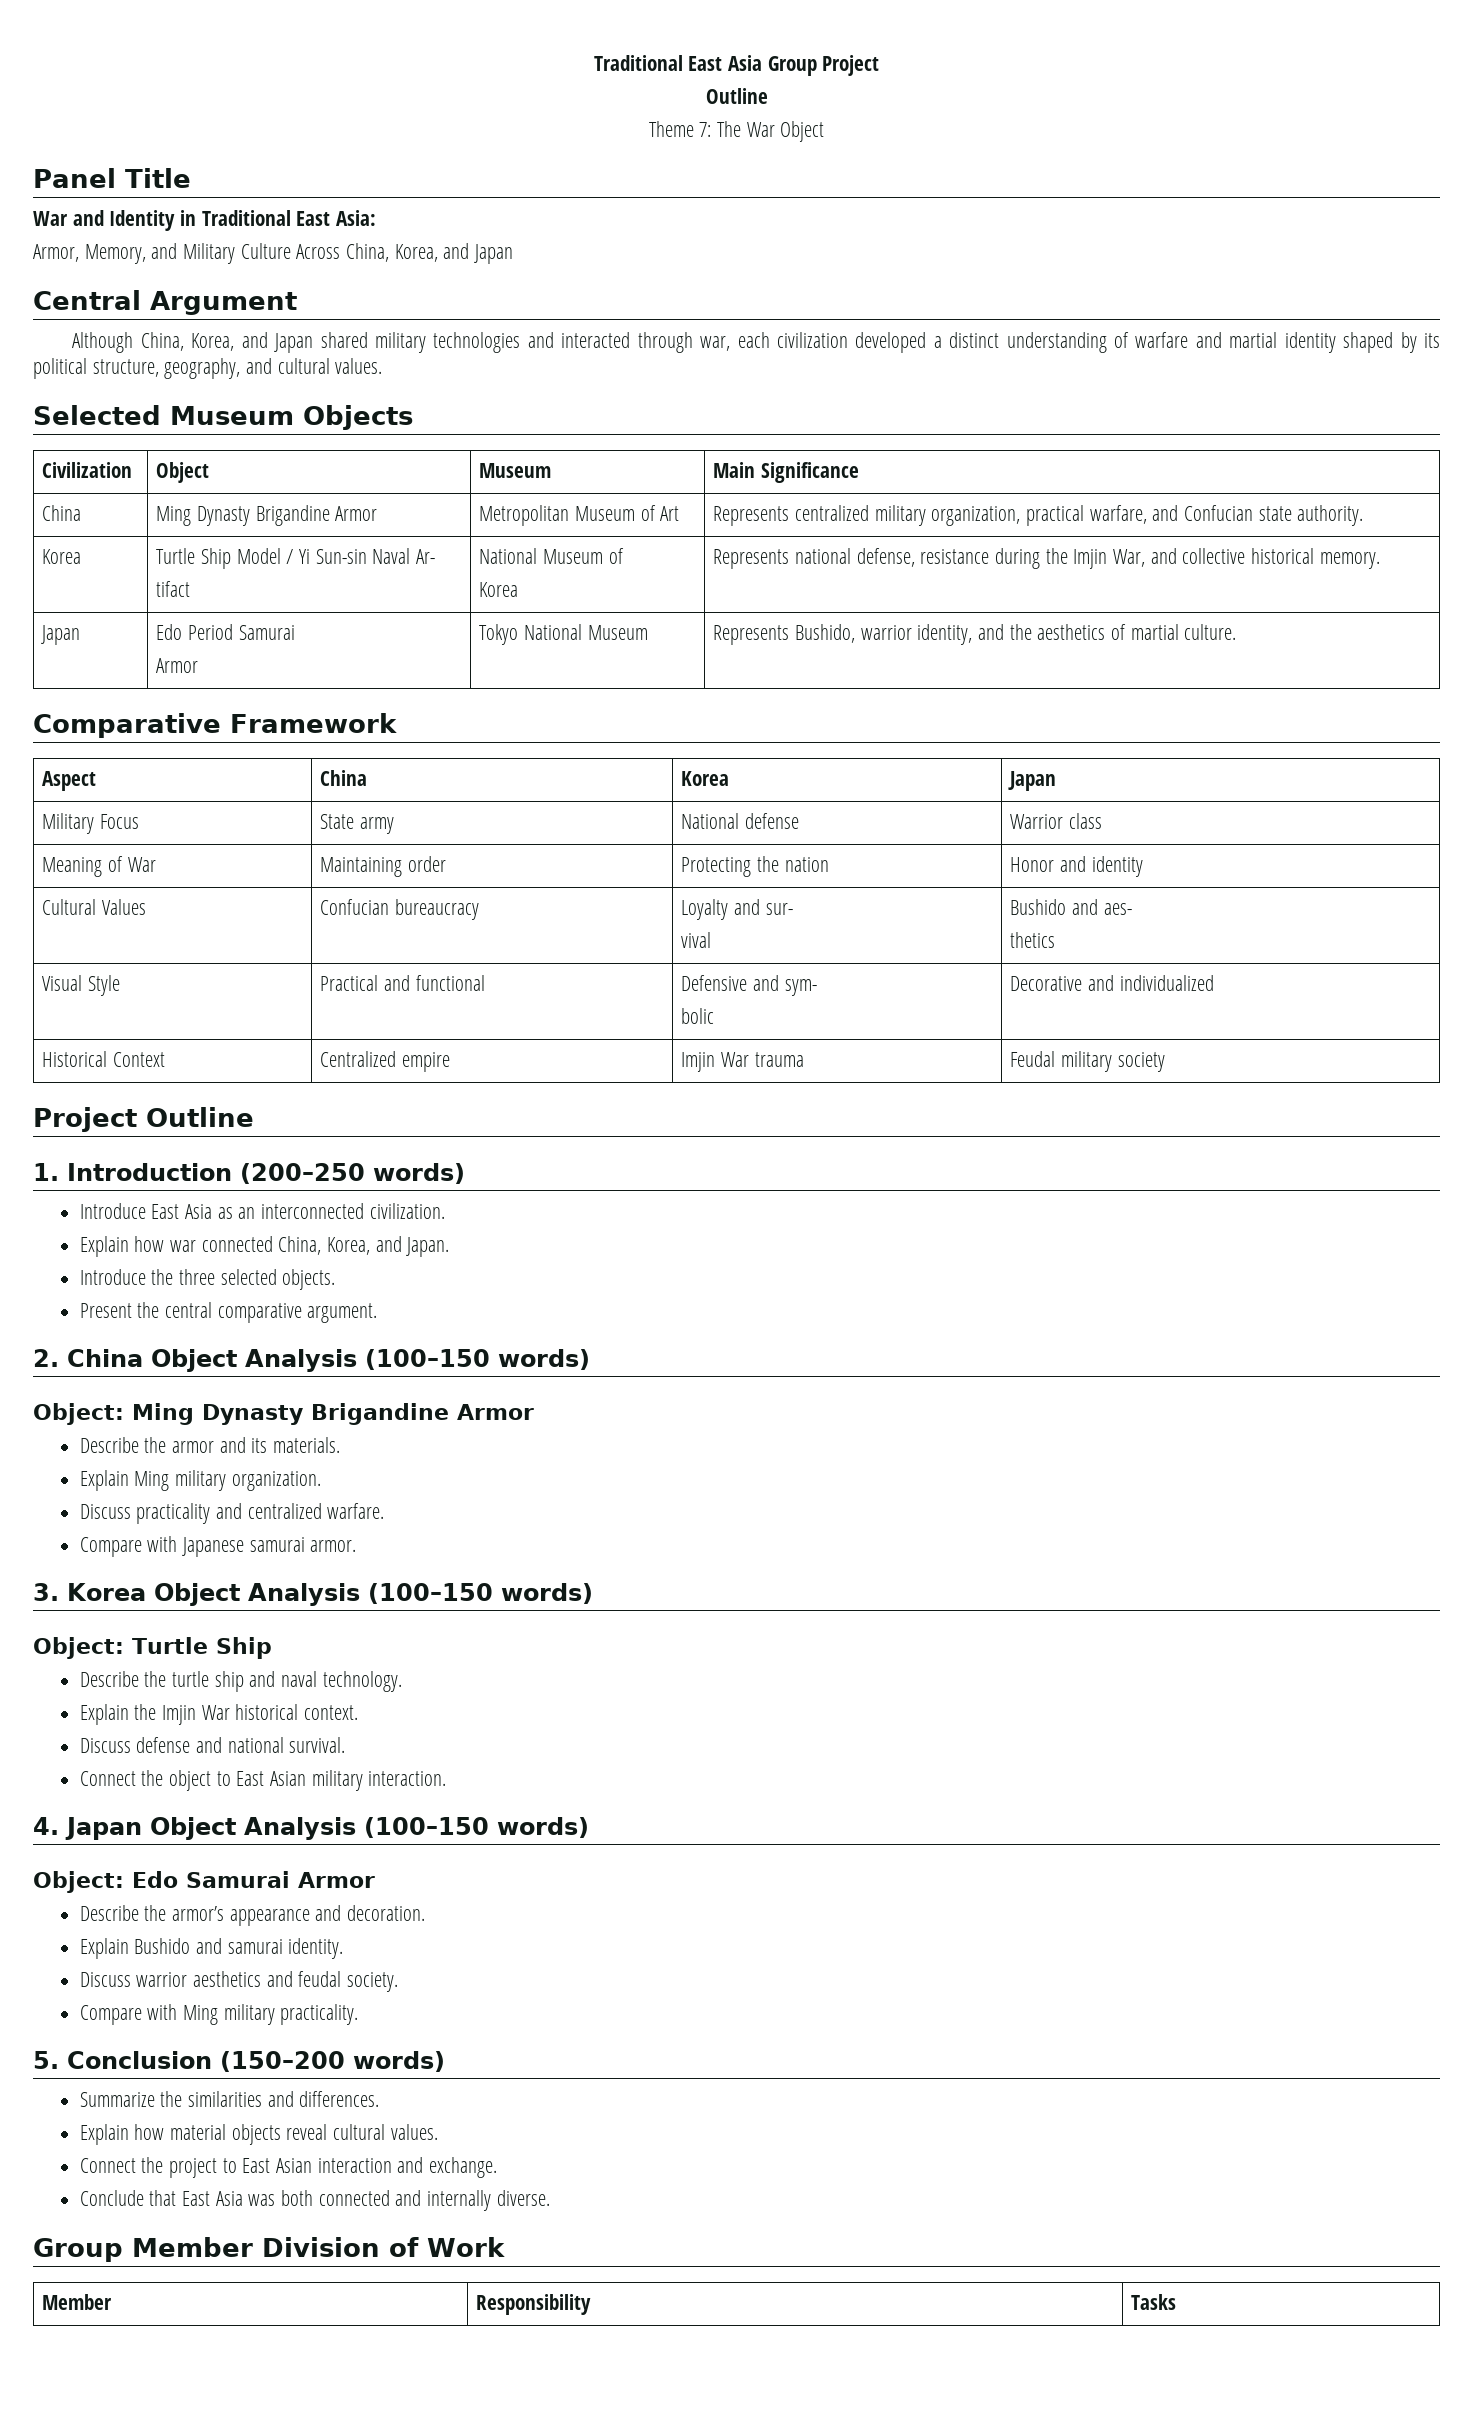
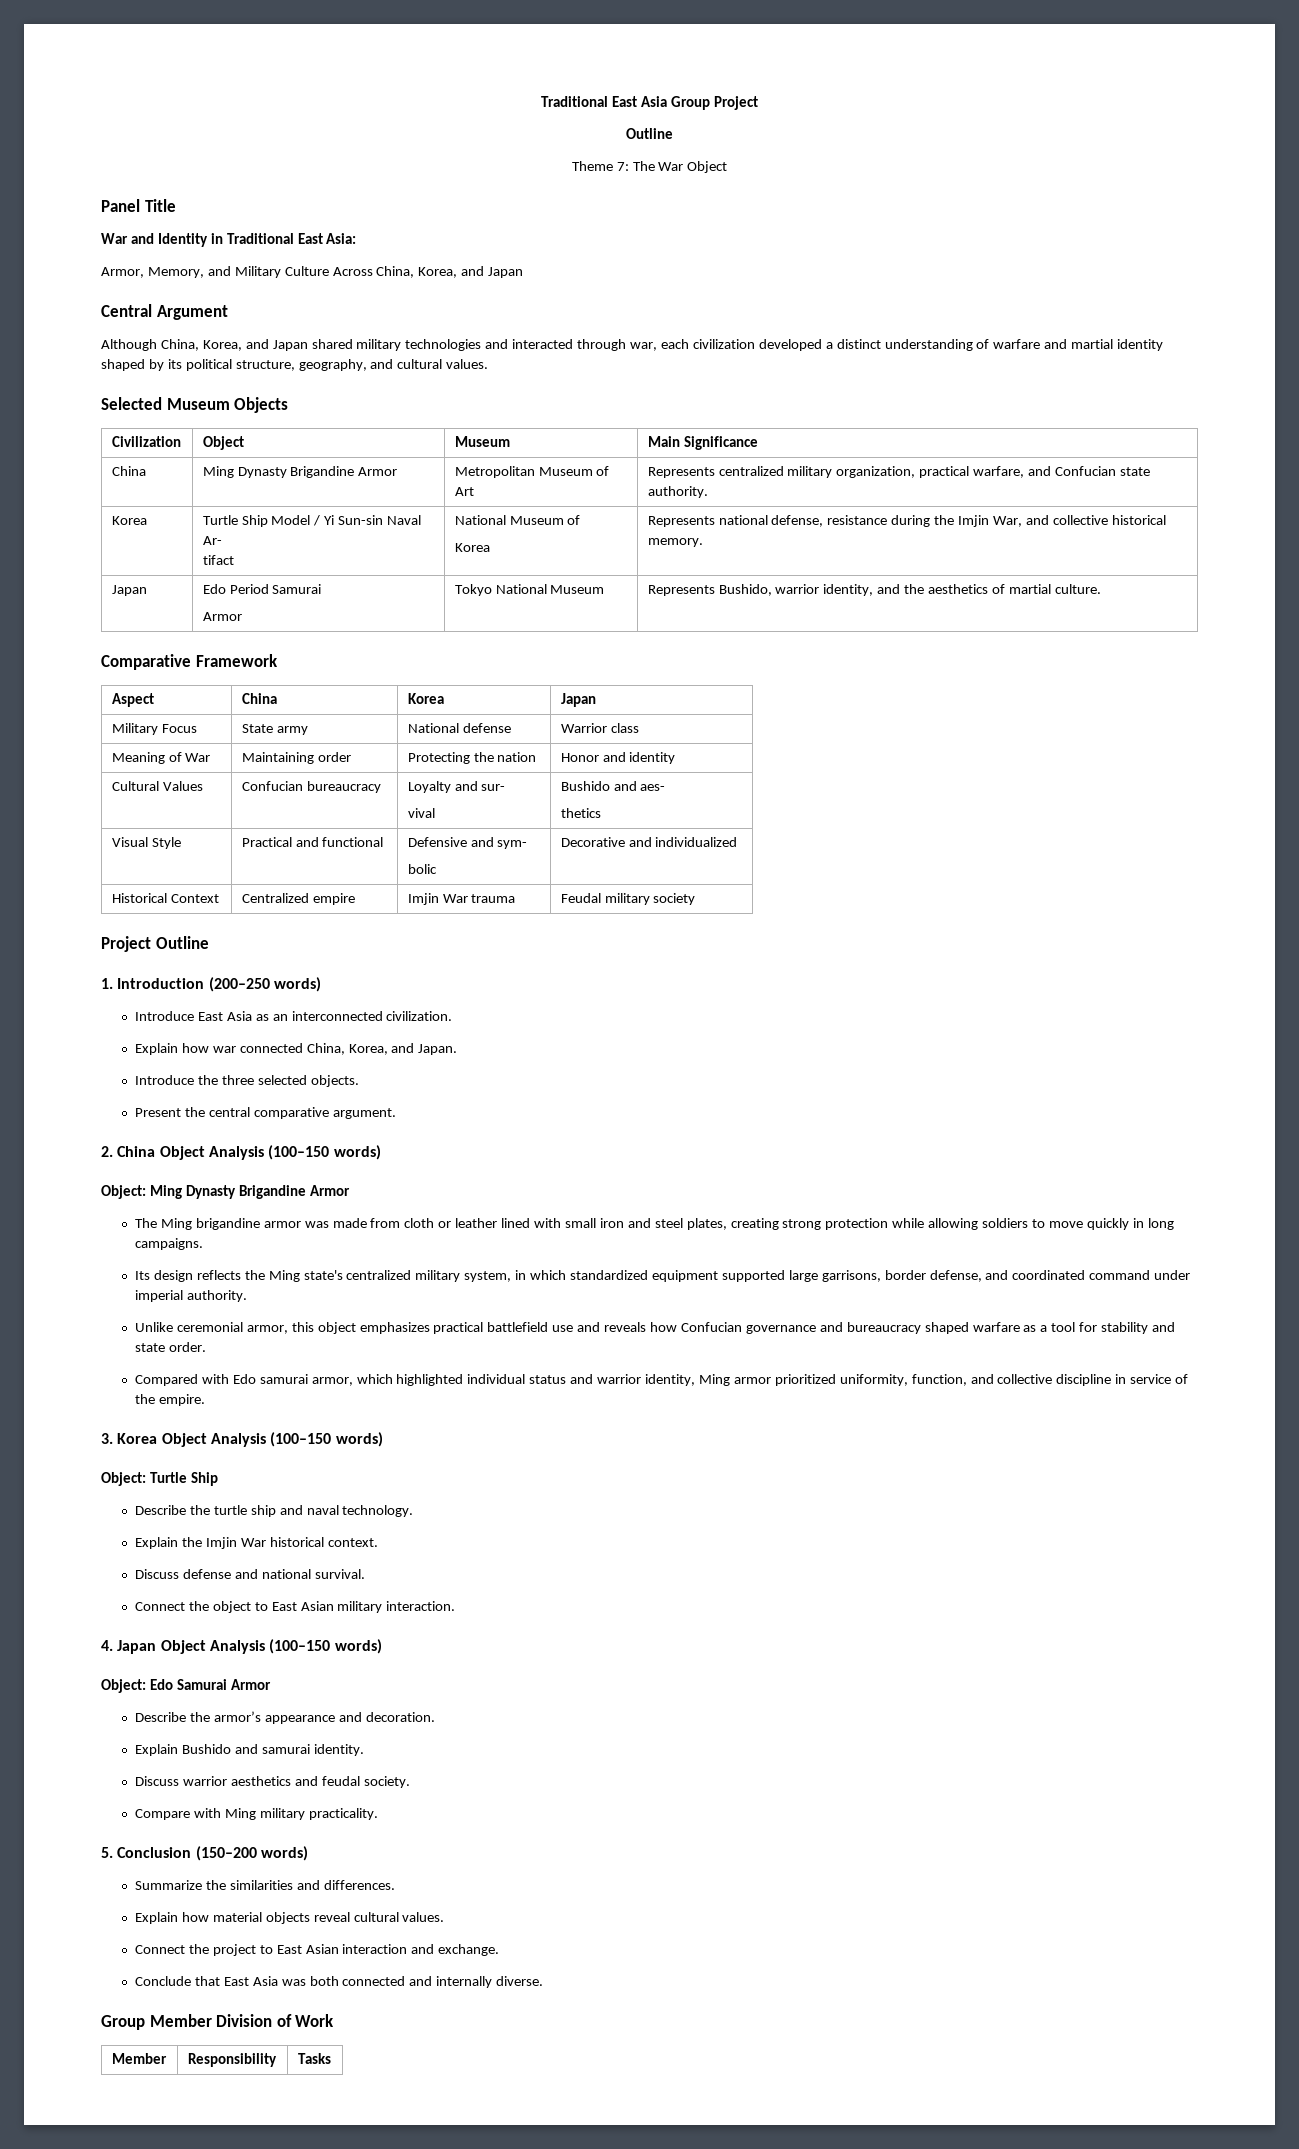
[79,1437,340,1453] [79,1470,321,1491] [79,1503,385,1524] [79,1536,357,1557] Describe the armor and its materials. // Explain Ming military organization. // Discuss practicality and centralized warfare. // Compare with Japanese samurai armor. -> [134,1218,1174,1230] [134,1238,203,1250] [134,1270,1191,1282] [134,1290,247,1302] [134,1322,1176,1334] [134,1342,206,1352] [134,1374,1189,1386] [134,1394,205,1406] The Ming brigandine armor was made from cloth or leather lined with small iron and steel plates, creating strong protection while allowing soldiers to move quickly in long campaigns. // Its design reflects the Ming state's centralized military system, in which standardized equipment supported large garrisons, border defense, and coordinated command under imperial authority. // Unlike ceremonial armor, this object emphasizes practical battlefield use and reveals how Confucian governance and bureaucracy shaped warfare as a tool for stability and state order. // Compared with Edo samurai armor, which highlighted individual status and warrior identity, Ming armor prioritized uniformity, function, and collective discipline in service of the empire.

